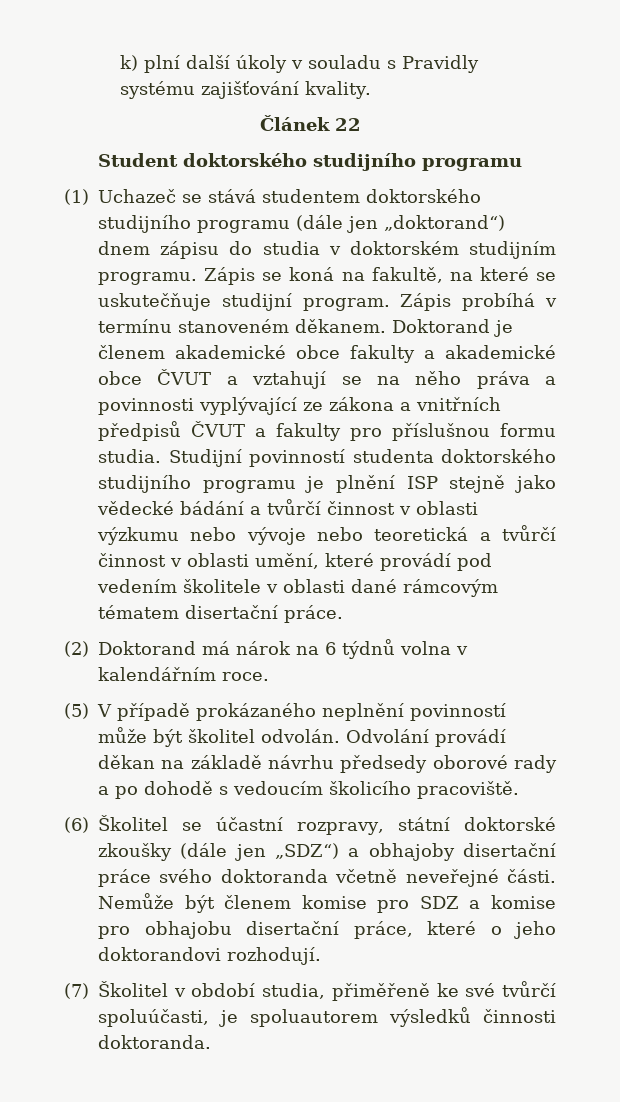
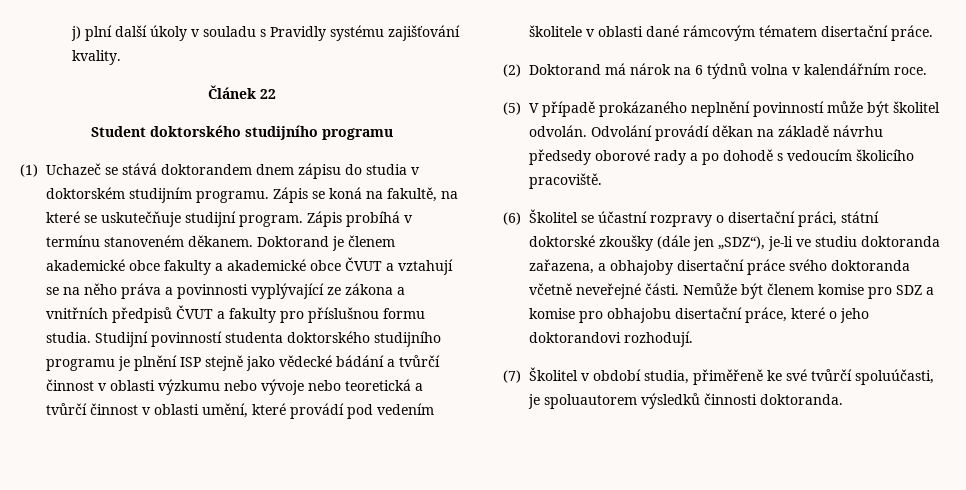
[119,55,138,71] k) -> [70,26,81,41] j)
[262,189,481,203] [98,215,505,233] studentem doktorského studijního programu (dále jen „doktorand“) -> [160,164,252,175] doktorandem
[297,822,385,835] rozpravy, -> [649,211,837,227] rozpravy o disertační práci,
[275,843,339,859] „SDZ“) -> [717,236,940,251] [528,259,594,274] „SDZ“), je-li ve studiu doktoranda zařazena,

